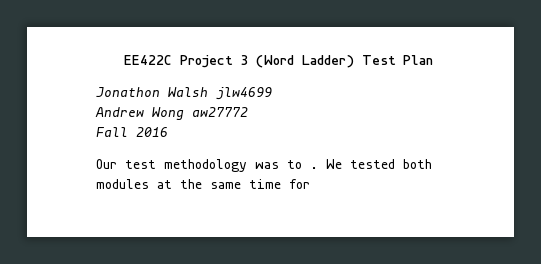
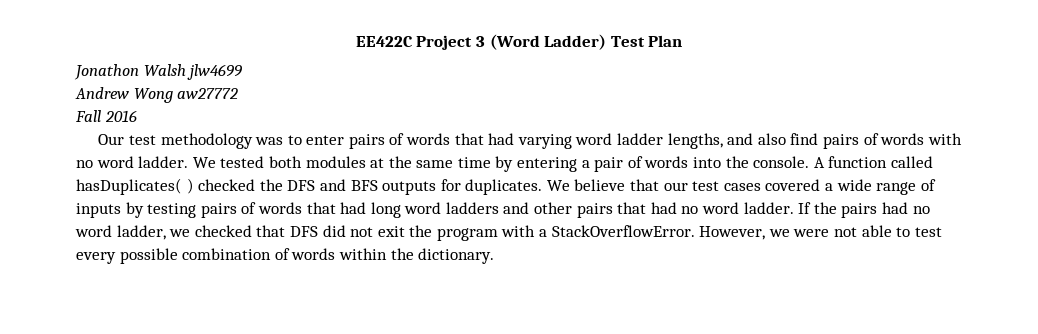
[310,167,318,169] . -> [306,133,962,149] [76,156,189,168] enter pairs of words that had varying word ladder lengths, and also find pairs of words with no word ladder.
[289,179,310,189] for -> [495,156,933,172] [76,178,936,195] [76,202,930,218] [75,225,942,241] [76,248,495,264] by entering a pair of words into the console. A function called hasDuplicates( ) checked the DFS and BFS outputs for duplicates. We believe that our test cases covered a wide range of inputs by testing pairs of words that had long word ladders and other pairs that had no word ladder. If the pairs had no word ladder, we checked that DFS did not exit the program with a StackOverflowError. However, we were not able to test every possible combination of words within the dictionary.

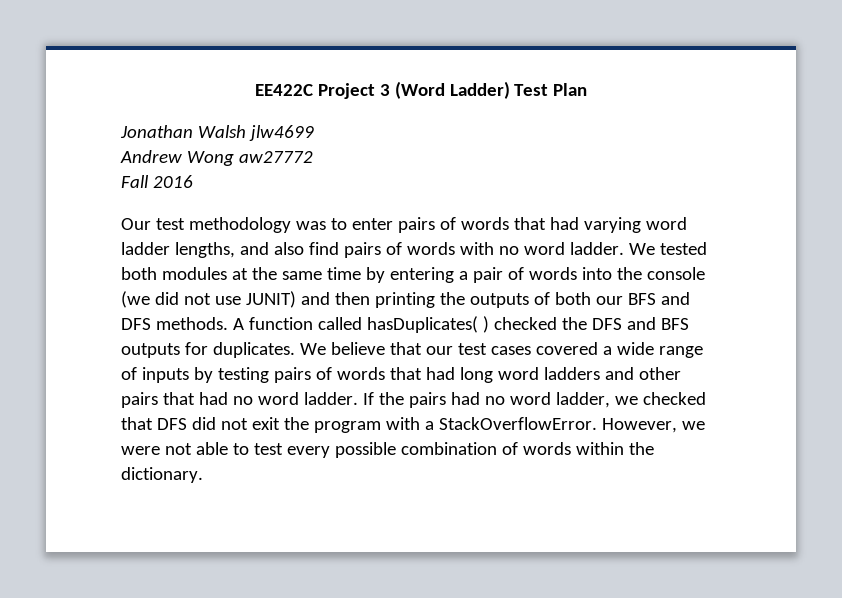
[74,64,139,80] Jonathon -> [120,125,193,138] Jonathan
[753,156,810,168] console. -> [646,267,705,280] [121,291,690,308] [121,317,228,330] console (we did not use JUNIT) and then printing the outputs of both our BFS and DFS methods.

